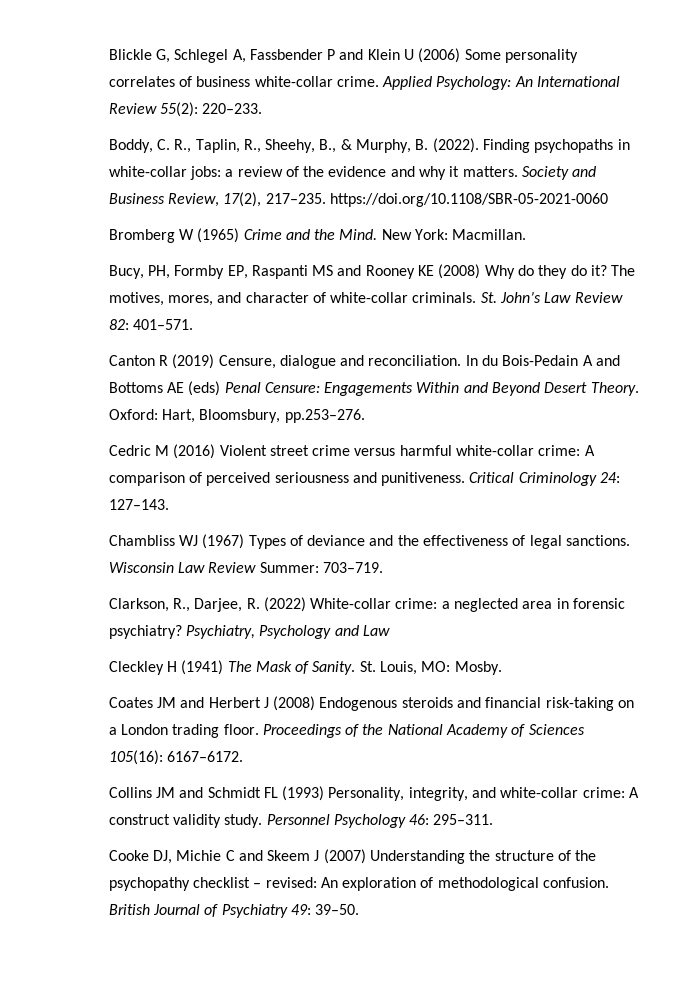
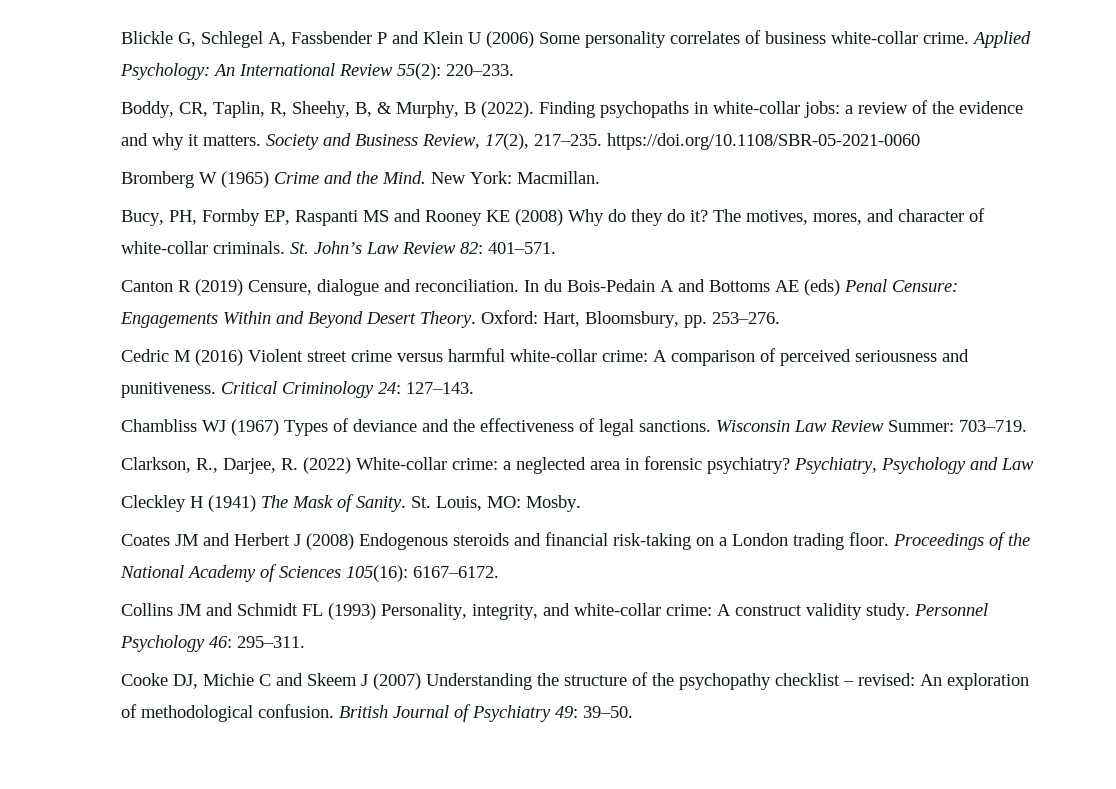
[156,139,337,153] C. R., Taplin, R., Sheehy, B., -> [179,101,373,118] CR, Taplin, R, Sheehy, B,
[415,139,429,150] B. -> [464,102,477,114] B
[284,409,365,423] pp.253–276. -> [684,312,781,328] pp. 253–276.

